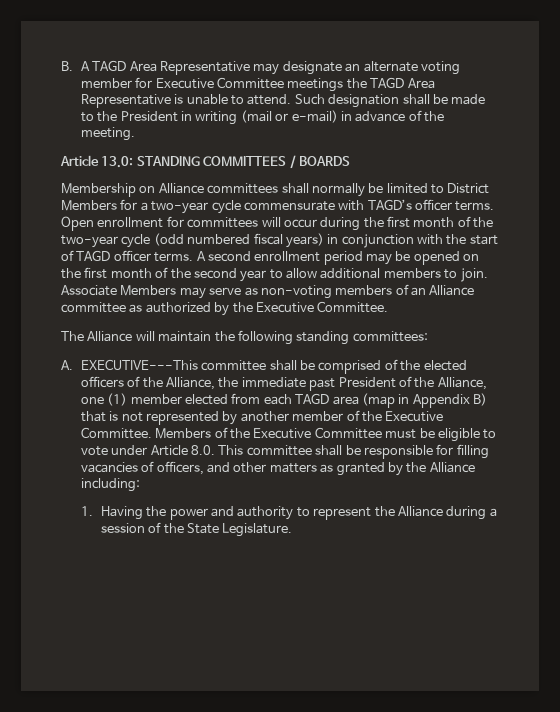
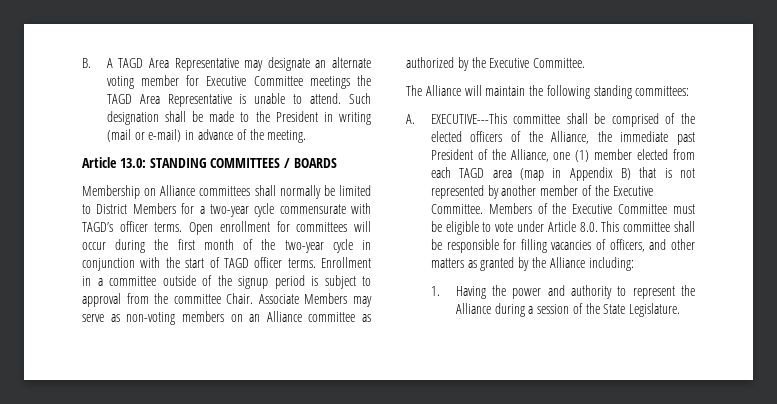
[153,233,324,248] (odd numbered fiscal years) -> (353, 246) none
[196,251,480,265] [61,267,488,282] A second enrollment period may be opened on the first month of the second year to allow additional members to join. -> [321,257,371,268] [82,275,371,289] [82,293,254,307] Enrollment in a committee outside of the signup period is subject to approval from the committee Chair.
[395,284,409,295] of -> [230,314,243,322] on

